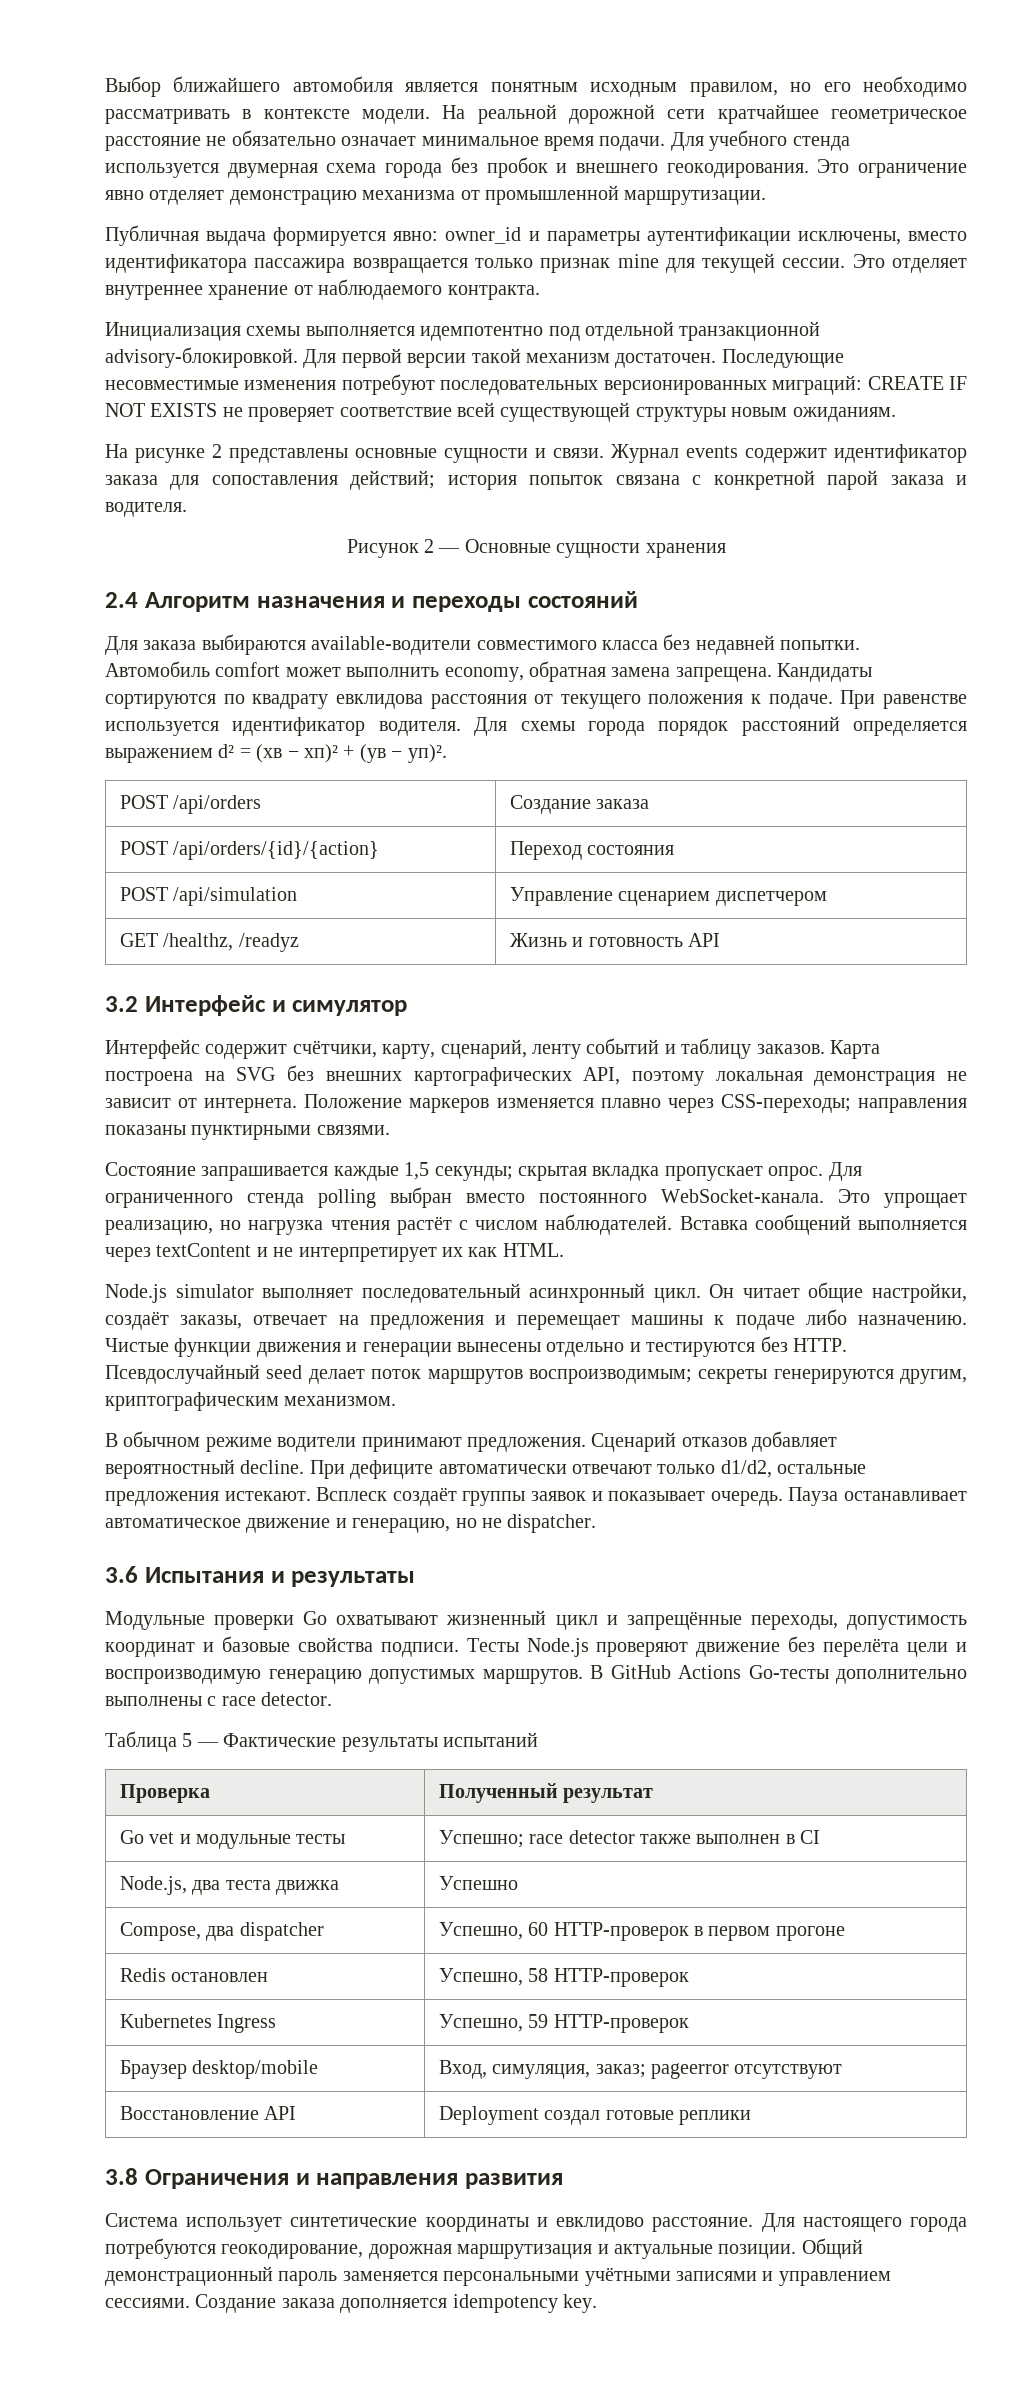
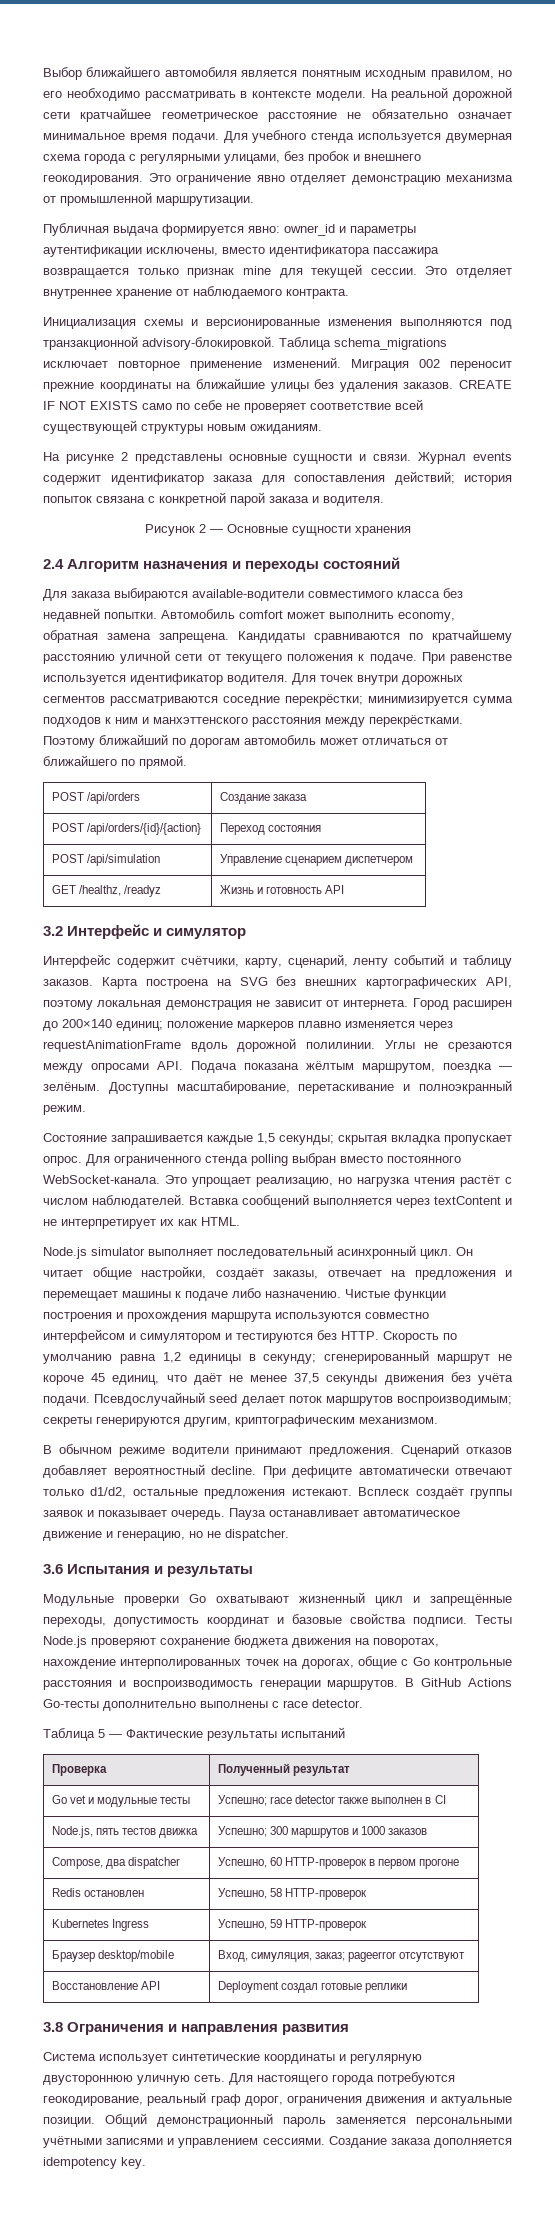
(443, 170) none -> [129,154,280,164] с регулярными улицами,
[305,321,821,341] [105,347,844,368] [105,374,863,395] выполняется идемпотентно под отдельной транзакционной advisory-блокировкой. Для первой версии такой механизм достаточен. Последующие несовместимые изменения потребуют последовательных версионированных миграций: -> [191,319,512,329] [43,336,447,350] [43,357,512,371] [43,378,454,392] и версионированные изменения выполняются под транзакционной advisory-блокировкой. Таблица schema_migrations исключает повторное применение изменений. Миграция 002 переносит прежние координаты на ближайшие улицы без удаления заказов.
(218, 410) none -> [142,400,222,410] само по себе
[105,694,527,709] сортируются по квадрату евклидова расстояния -> [314,629,512,643] [43,650,203,664] сравниваются по кратчайшему расстоянию уличной сети
[520,716,967,736] [105,744,447,763] схемы города порядок расстояний определяется выражением d² = (xв − xп)² + (yв − yп)². -> [320,675,463,685] [43,694,513,706] [43,715,463,727] [43,734,448,748] [43,755,187,769] точек внутри дорожных сегментов рассматриваются соседние перекрёстки; минимизируется сумма подходов к ним и манхэттенского расстояния между перекрёстками. Поэтому ближайший по дорогам автомобиль может отличаться от ближайшего по прямой.
[304,1094,967,1113] [105,1125,390,1140] Положение маркеров изменяется плавно через CSS-переходы; направления показаны пунктирными связями. -> [412,998,512,1010] [43,1019,453,1031] [43,1038,512,1052] [43,1061,512,1073] [43,1080,512,1094] [43,1105,86,1115] Город расширен до 200×140 единиц; положение маркеров плавно изменяется через requestAnimationFrame вдоль дорожной полилинии. Углы не срезаются между опросами API. Подача показана жёлтым маршрутом, поездка — зелёным. Доступны масштабирование, перетаскивание и полноэкранный режим.
[256,1336,847,1357] движения и генерации вынесены отдельно и тестируются без HTTP. -> [43,1312,429,1322] [43,1329,457,1343] [43,1350,512,1364] [43,1372,513,1385] [43,1396,90,1406] построения и прохождения маршрута используются совместно интерфейсом и симулятором и тестируются без HTTP. Скорость по умолчанию равна 1,2 единицы в секунду; сгенерированный маршрут не короче 45 единиц, что даёт не менее 37,5 секунды движения без учёта подачи.
[696,1636,967,1657] [105,1669,475,1684] движение без перелёта цели и воспроизводимую генерацию допустимых -> [160,1635,439,1648] [43,1656,512,1669] [43,1680,321,1690] сохранение бюджета движения на поворотах, нахождение интерполированных точек на дорогах, общие с Go контрольные расстояния и воспроизводимость генерации
[192,1880,271,1895] два теста -> [96,1828,157,1835] пять тестов
[438,1876,518,1890] Успешно -> [217,1826,428,1838] Успешно; 300 маршрутов и 1000 заказов
[556,2217,754,2232] евклидово расстояние. -> [350,2054,422,2064] [43,2075,225,2085] регулярную двустороннюю уличную сеть.
[368,2244,593,2259] дорожная маршрутизация -> [147,2092,426,2106] реальный граф дорог, ограничения движения

